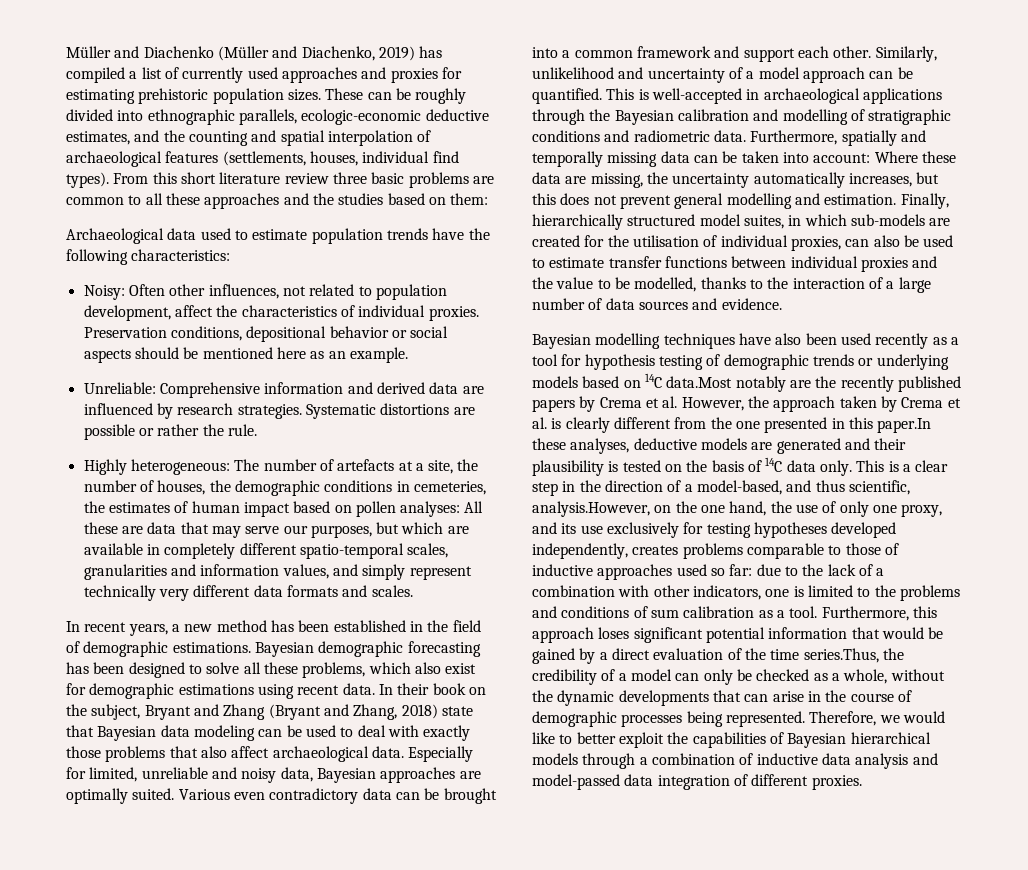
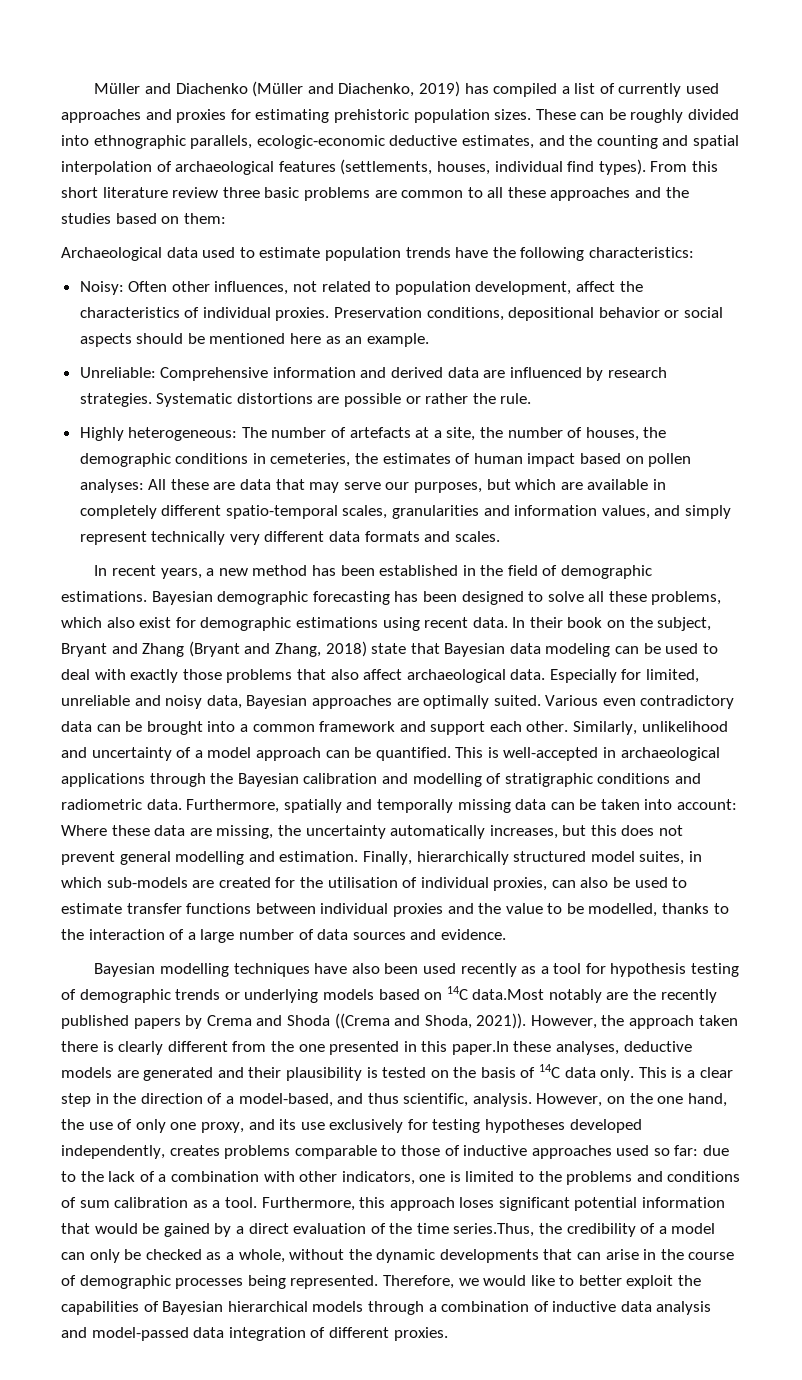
[645,396,961,412] [532,417,547,429] et al. However, the approach taken by Crema et al. -> [256,1013,738,1029] [61,1041,98,1052] and Shoda ((Crema and Shoda, 2021)). However, the approach taken there
[532,501,650,517] analysis.However, -> [472,1093,603,1107] analysis. However,

